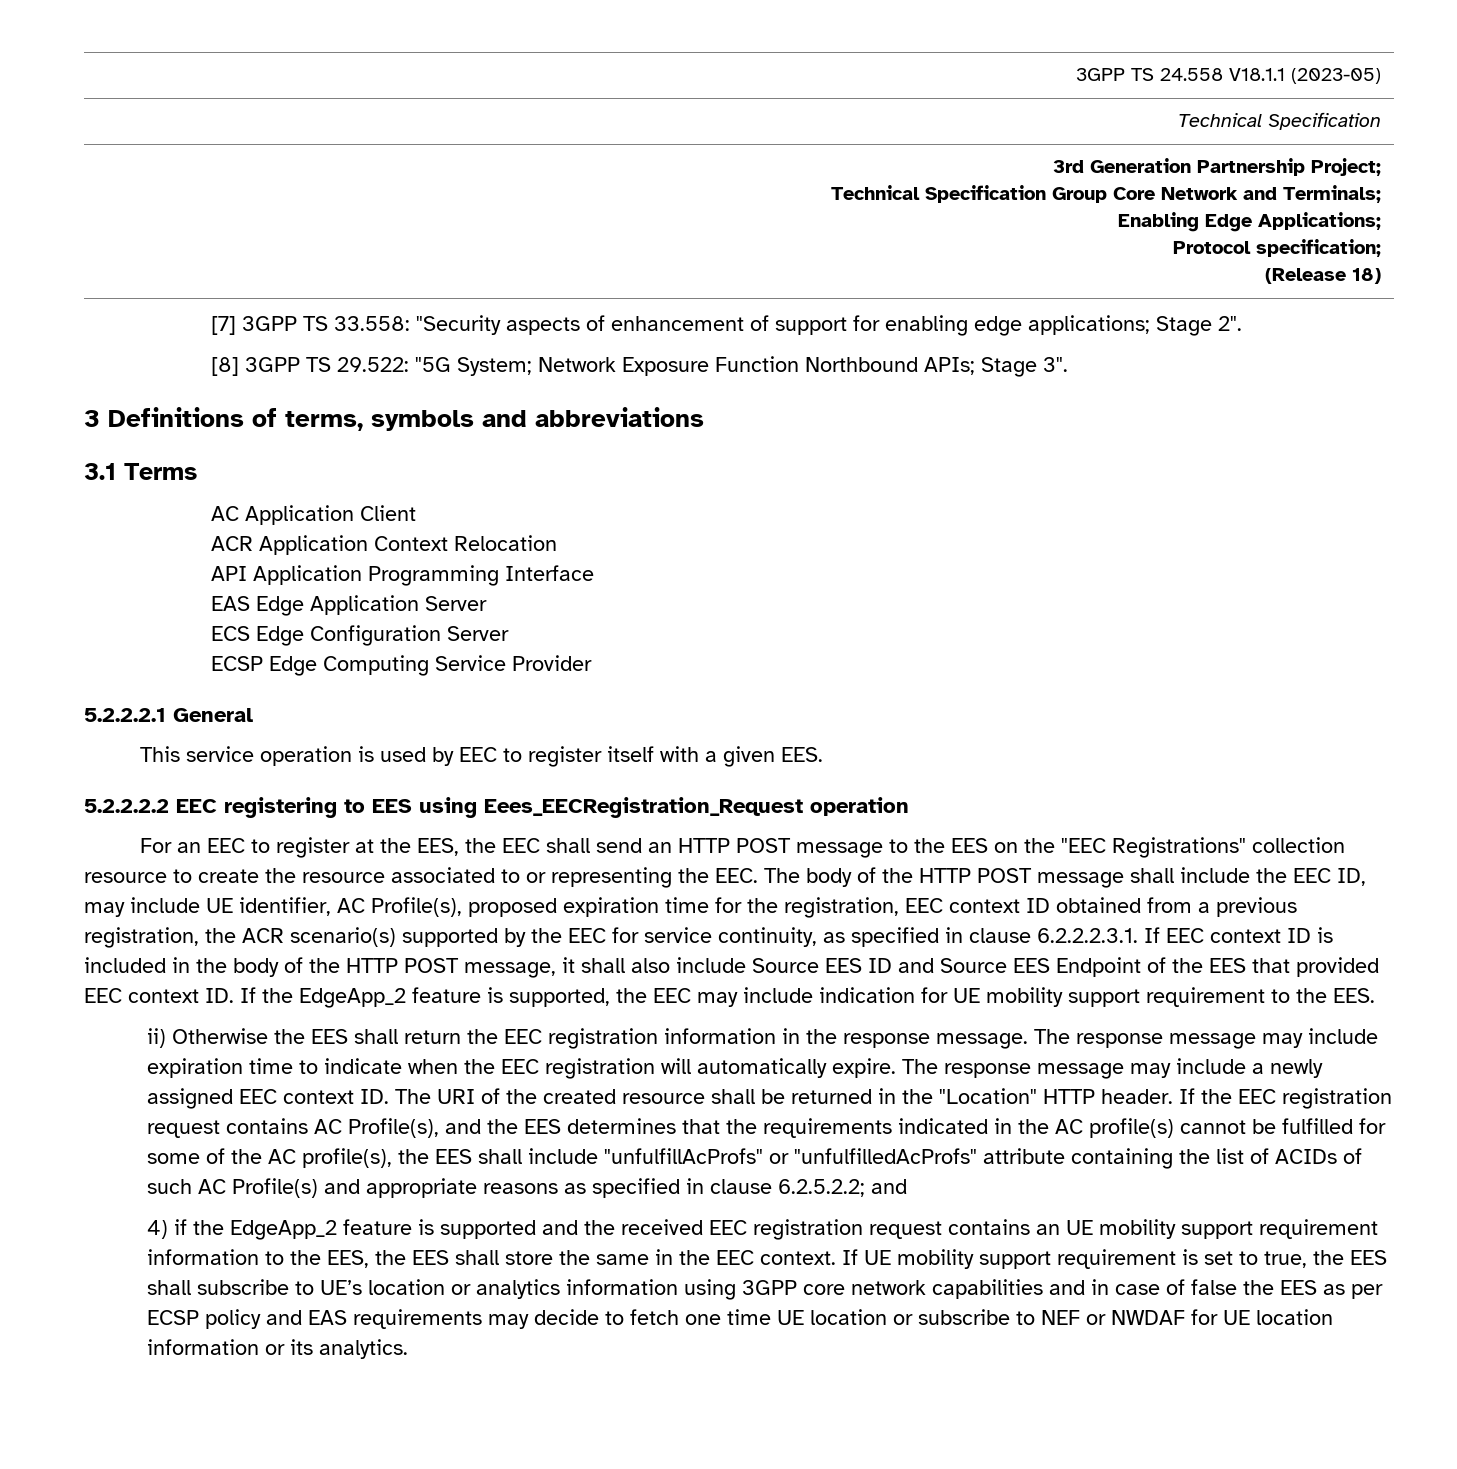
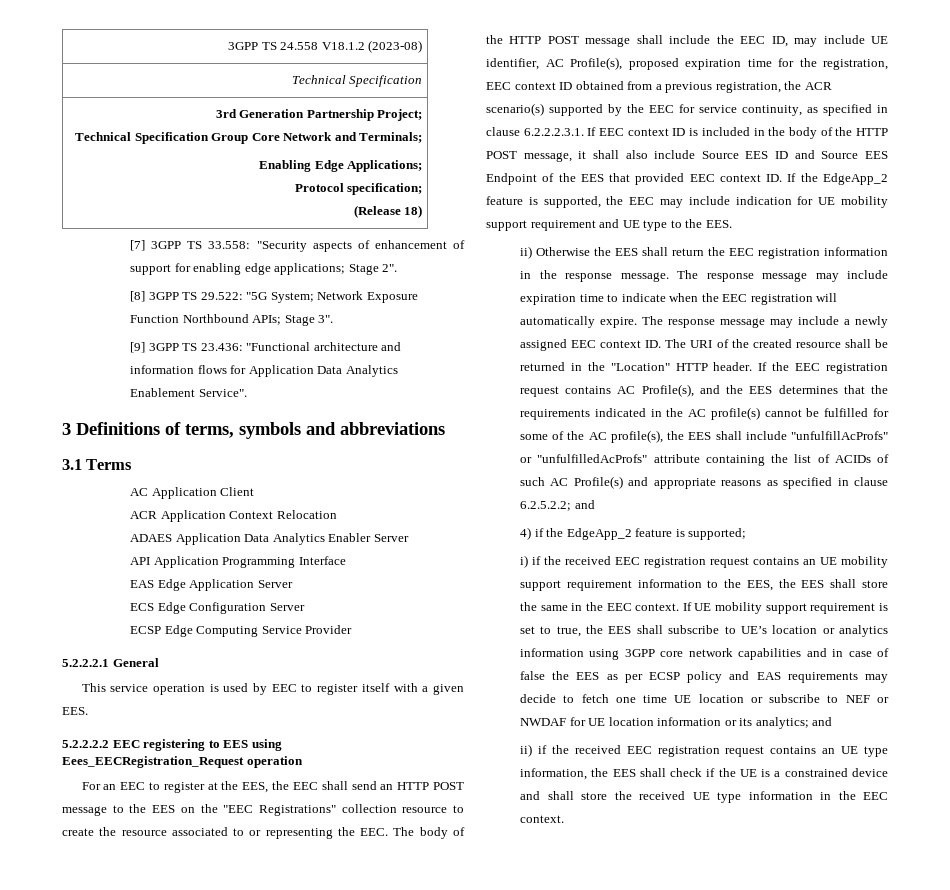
[1229,68,1382,84] V18.1.1 (2023-05) -> [321,40,423,53] V18.1.2 (2023-08)
(1068, 364) none -> [129,342,402,353] [129,365,398,377] [129,388,247,397] // [9] 3GPP TS 23.436: "Functional architecture and information flows for Application Data Analytics Enablement Service".
(557, 543) none -> [129,533,409,545] // ADAES Application Data Analytics Enabler Server
(1265, 997) none -> [599,219,668,231] and UE type
[440,1220,579,1239] supported and -> [688,528,747,540] [519,555,541,568] supported; // i) if
[319,1339,409,1359] analytics. -> [755,717,833,729] [519,744,889,757] [519,768,888,780] [519,791,888,803] [519,815,564,823] analytics; and // ii) if the received EEC registration request contains an UE type information, the EES shall check if the UE is a constrained device and shall store the received UE type information in the EEC context.

